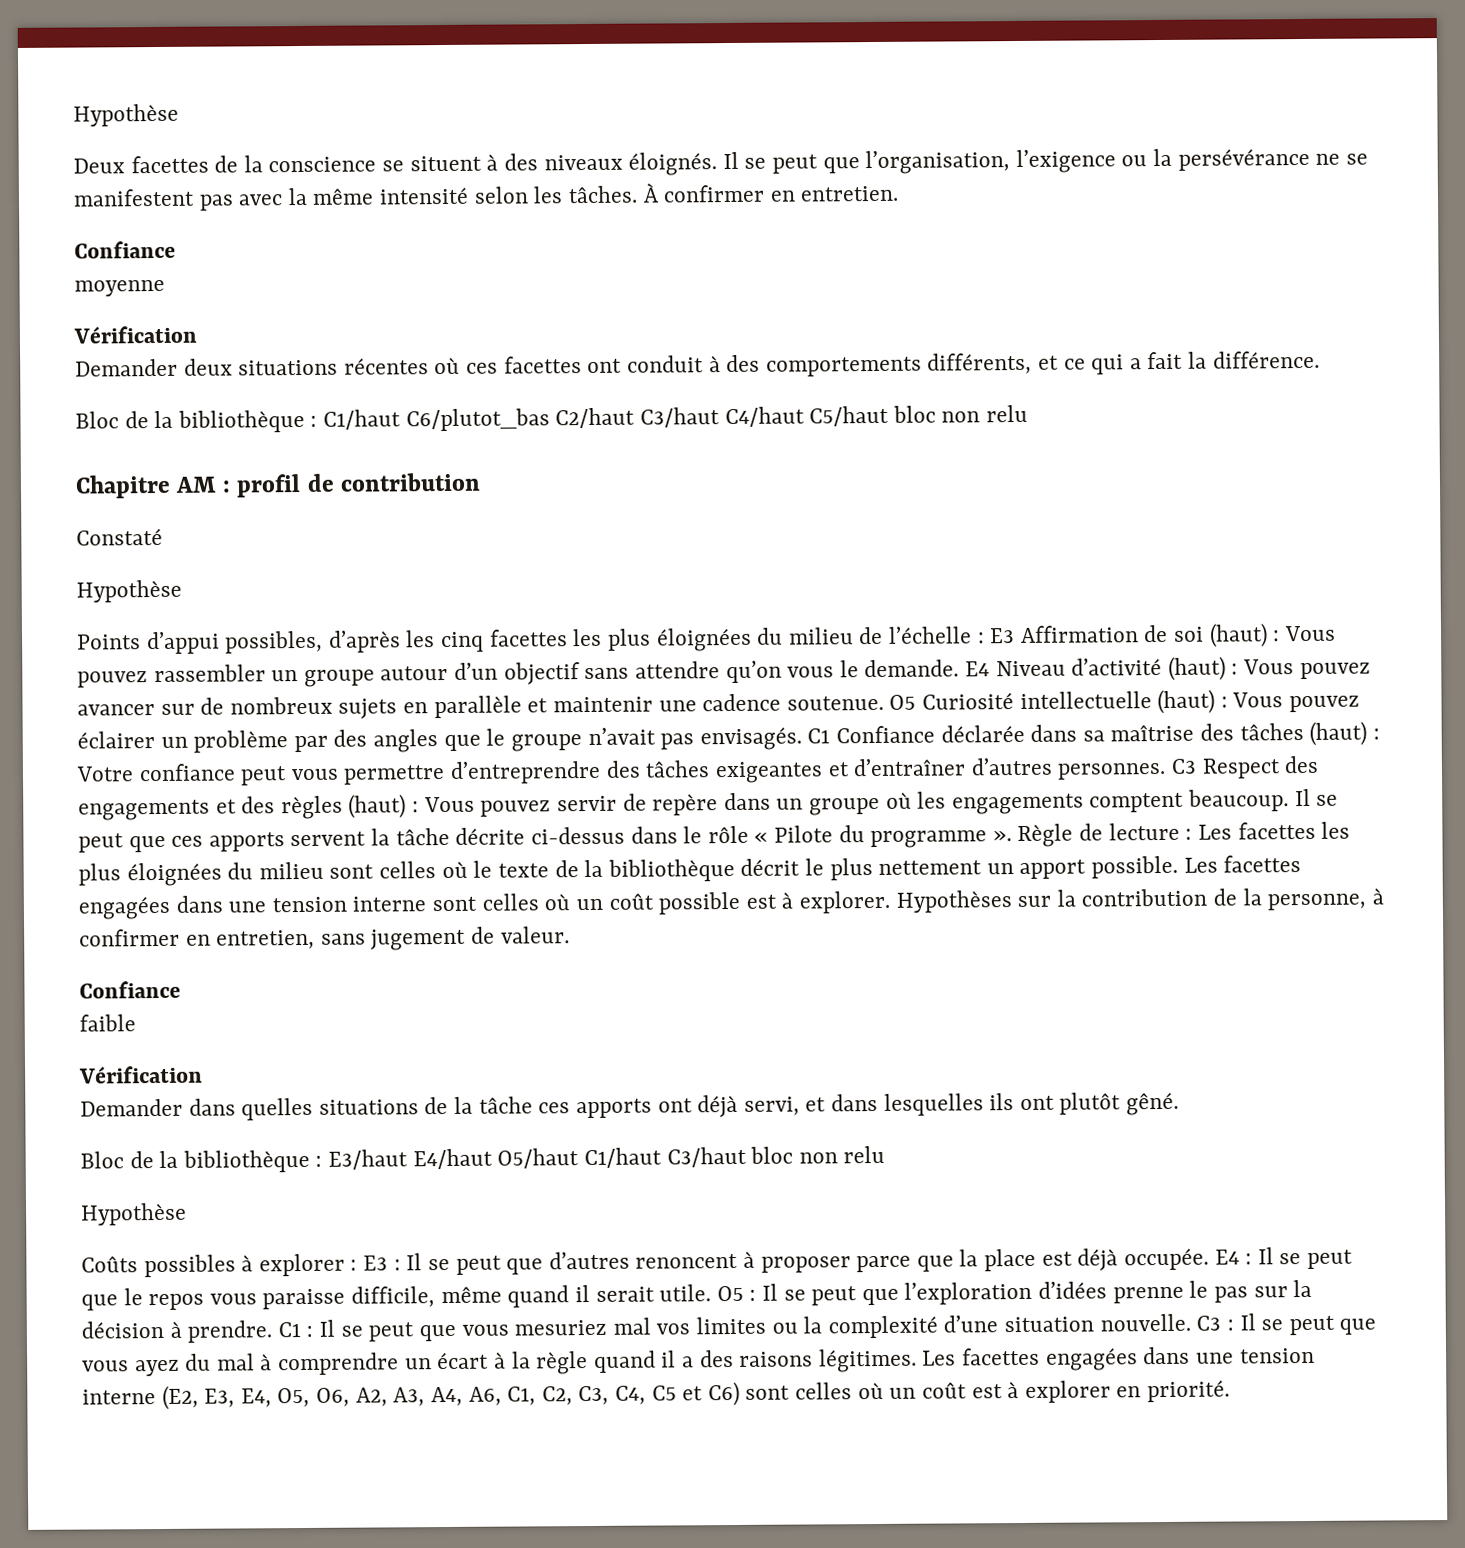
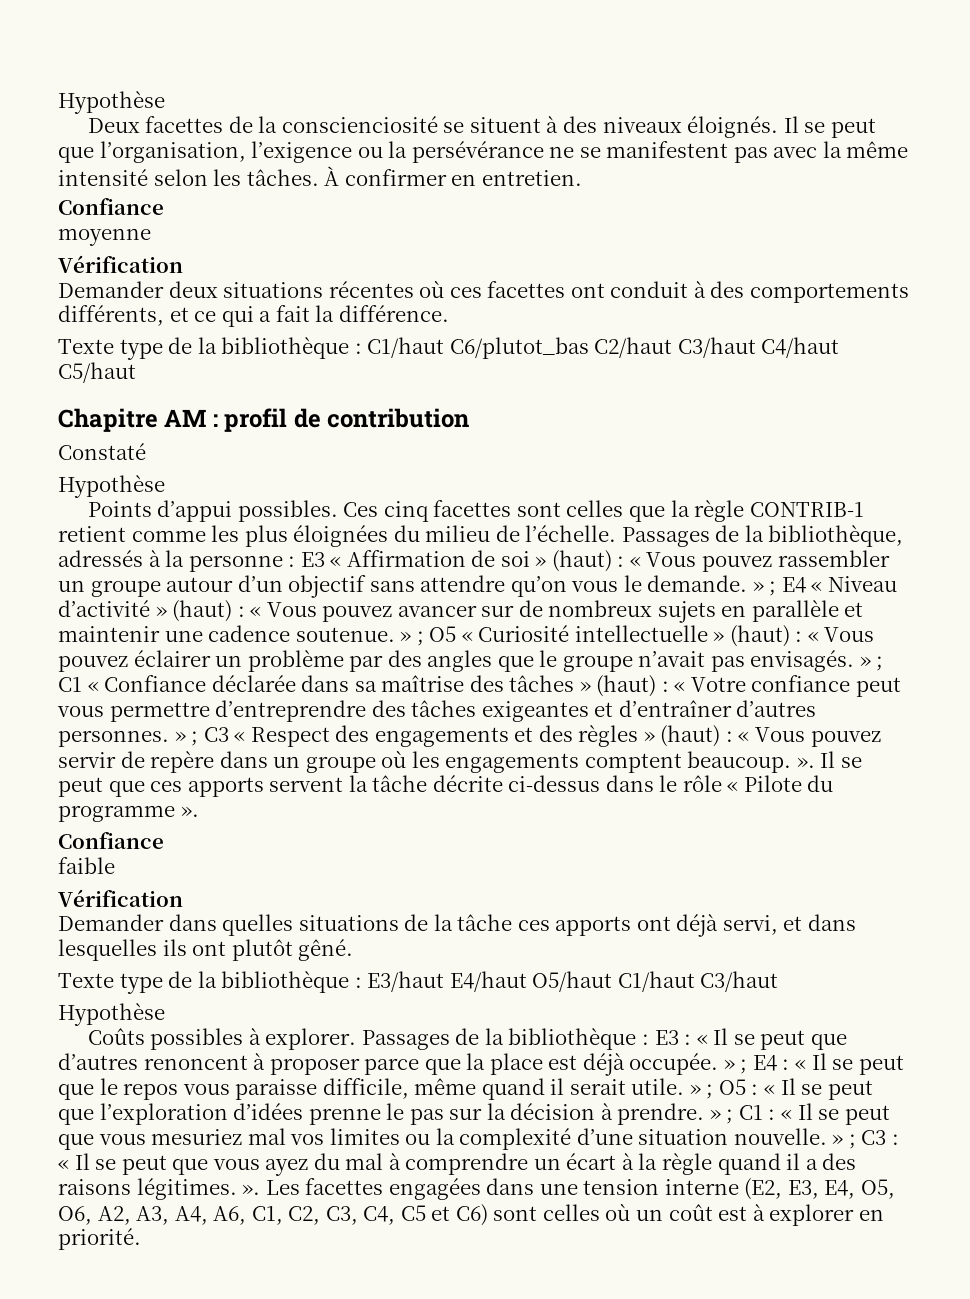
[268,156,377,173] conscience -> [281,116,438,133] conscienciosité
[75,411,119,429] Bloc -> [58,339,163,360] Texte type
[892,404,1028,423] bloc non relu -> (136, 372) none
[224,629,568,654] possibles, d’après les cinq facettes -> [237,500,864,522] [58,526,206,542] possibles. Ces cinq facettes sont celles que la règle CONTRIB-1 retient comme
[887,626,1016,644] l’échelle : E3 -> [525,525,904,547] [58,550,342,572] l’échelle. Passages de la bibliothèque, adressés à la personne : E3 «
[1208,623,1281,648] (haut) : -> [535,550,641,572] » (haut) : «
[964,661,990,677] E4 -> [752,577,823,596] » ; E4 «
[1167,656,1239,681] (haut) : -> [155,600,262,622] » (haut) : «
[889,694,917,710] O5 -> [400,626,473,646] » ; O5 «
[1157,689,1228,715] (haut) : -> [713,625,819,647] » (haut) : «
[807,728,831,744] C1 -> [859,656,884,671] [58,677,99,692] » ; C1 «
[1309,721,1380,746] (haut) : -> [579,675,686,697] » (haut) : «
[1170,758,1197,774] C3 -> [174,727,246,746] » ; C3 «
[348,794,420,819] (haut) : -> [643,725,750,747] » (haut) : «
(1290, 800) none -> [796,757,815,768] ».
[1017,821,1351,848] [78,855,1302,887] [78,887,1384,920] [79,926,570,951] Règle de lecture : Les facettes les plus éloignées du milieu sont celles où le texte de la bibliothèque décrit le plus nettement un apport possible. Les facettes engagées dans une tension interne sont celles où un coût possible est à explorer. Hypothèses sur la contribution de la personne, à confirmer en entretien, sans jugement de valeur. -> (199, 811) none
[80,1151,124,1169] Bloc -> [58,973,163,994] Texte type
[750,1145,886,1164] bloc non relu -> (779, 981) none
[258,1253,345,1277] explorer -> [265,1028,637,1050] explorer. Passages de la bibliothèque
(401, 1265) none -> [696,1034,708,1045] «
(1209, 1259) none -> [723,1059,748,1074] » ;
(1253, 1259) none -> [795,1059,807,1070] «
(712, 1293) none -> [689,1084,714,1099] » ;
(757, 1295) none -> [764,1084,776,1095] «
(273, 1331) none -> [709,1109,734,1124] » ;
(314, 1331) none -> [781,1109,793,1120] «
(1191, 1322) none -> [832,1134,856,1149] » ;
(1234, 1325) none -> [58,1159,69,1170] «
(917, 1360) none -> [242,1184,261,1195] ».

